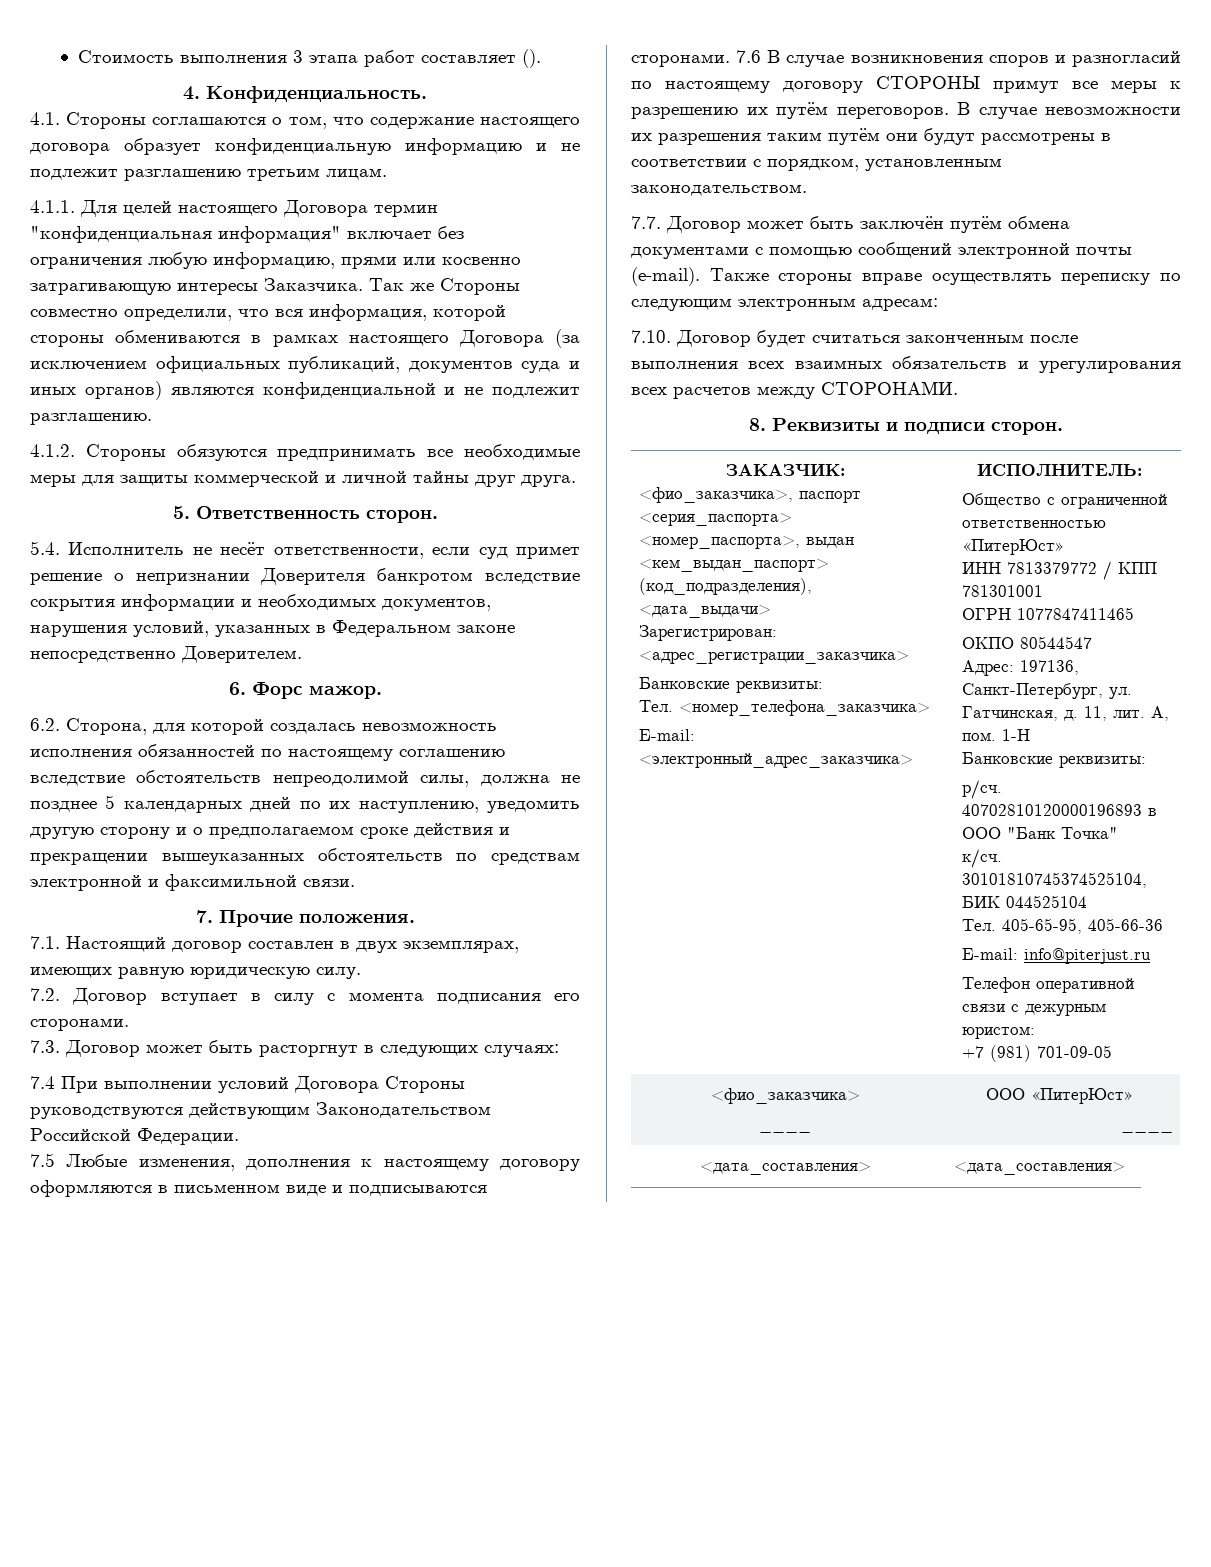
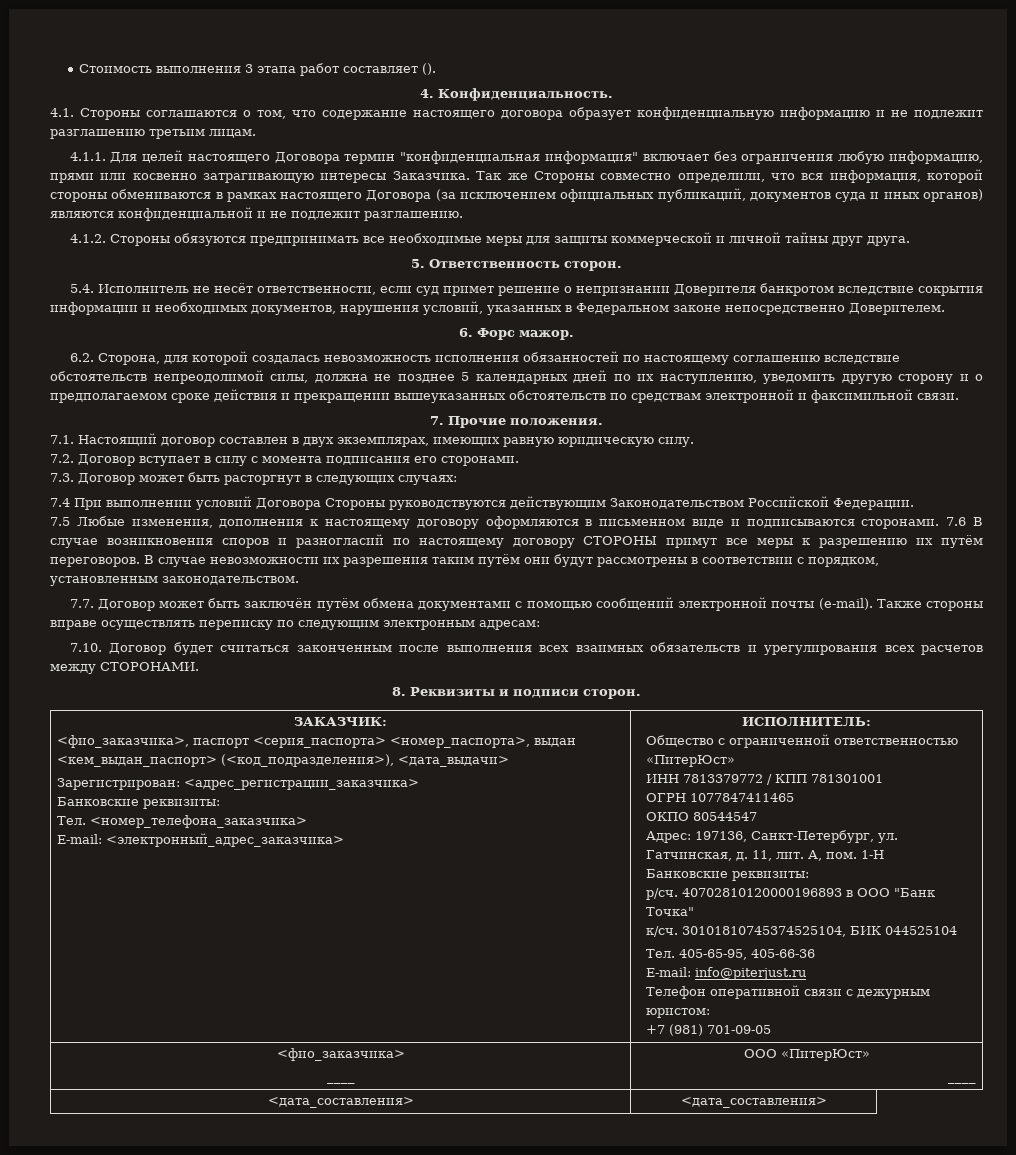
[639,578,813,595] (код_подразделения), -> [221,754,395,767] (<код_подразделения>),

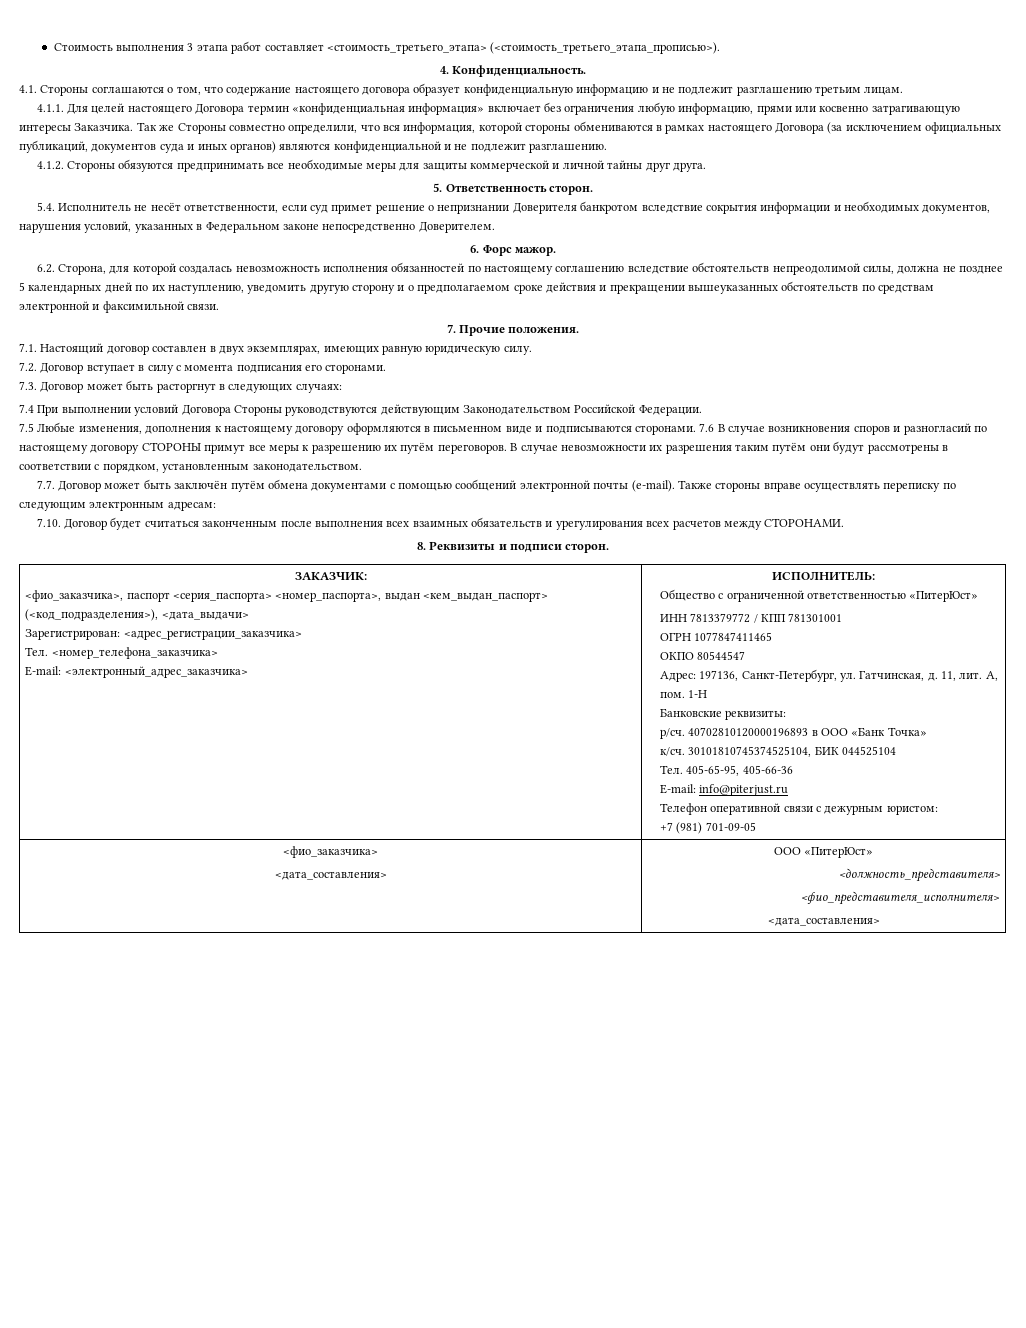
[422,63,437,75] (). -> [326,42,721,54] <стоимость_третьего_этапа> (<стоимость_третьего_этапа_прописью>).
[400,151,639,164] "конфиденциальная информация" -> [291,103,485,115] «конфиденциальная информация»
[57,797,221,809] // Банковские реквизиты: -> (302, 635) none
[894,888,936,897] [646,907,695,916] "Банк Точка" -> [851,727,927,736] «Банк Точка»
[326,1081,355,1084] ____ -> [274,871,387,880] <дата_составления>
[947,1081,976,1084] [267,1097,414,1108] [680,1097,827,1108] ____ // <дата_составления> | <дата_составления> -> [838,868,1001,882] [800,891,1000,905] [767,917,880,926] <должность_представителя> // <фио_представителя_исполнителя> // <дата_составления>

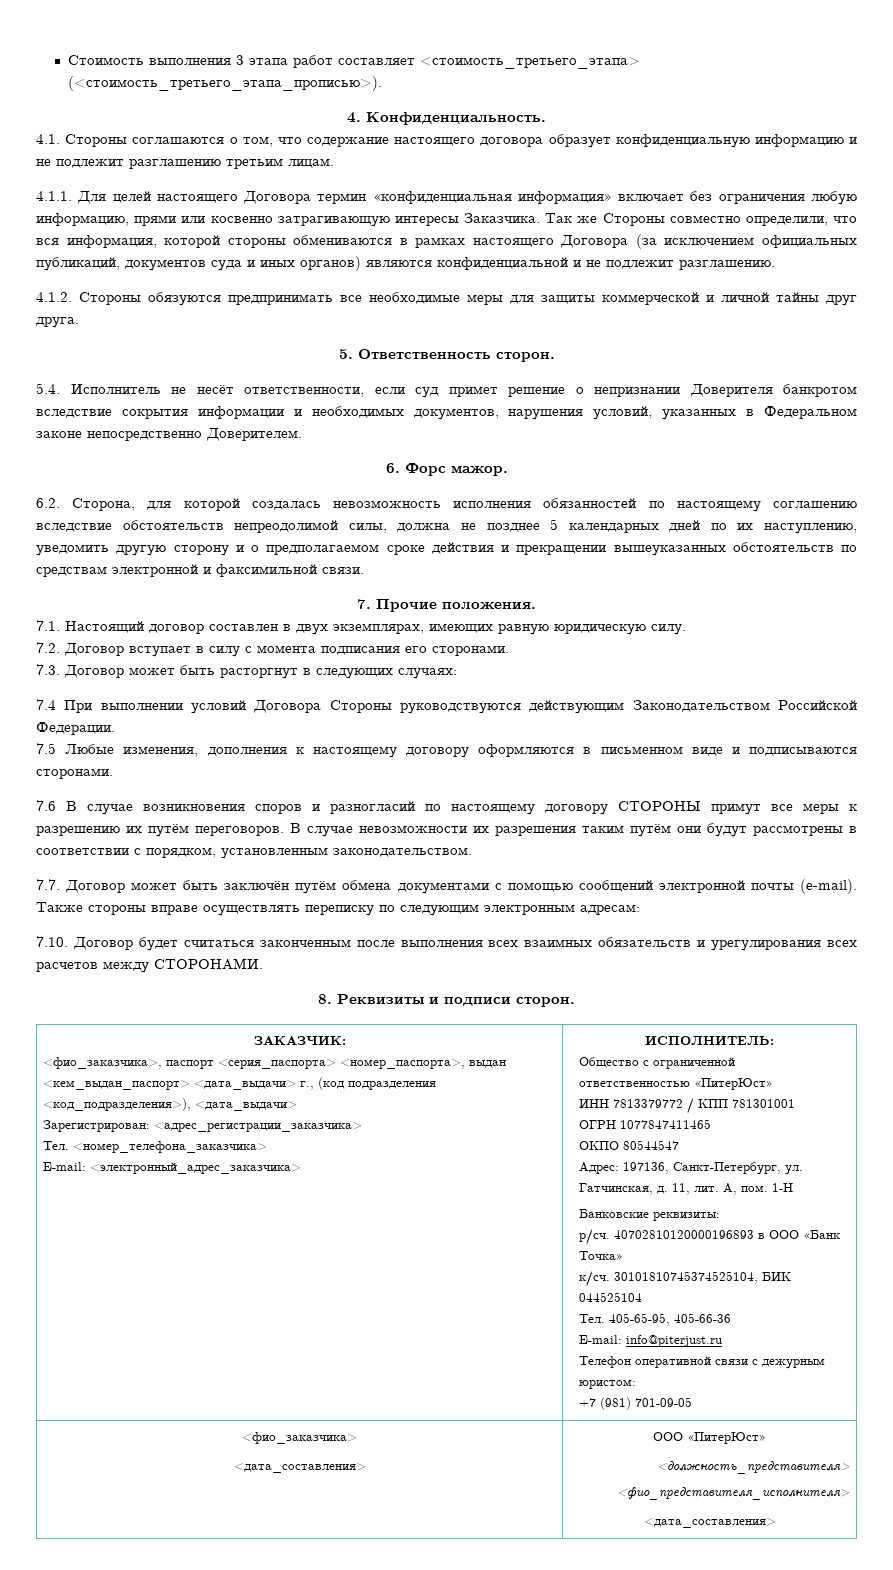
(696, 430) none -> (113, 773) //
[25,609,159,621] (<код_подразделения>), -> [194,1077,437,1090] [43,1098,192,1111] <дата_выдачи> г., (код подразделения <код_подразделения>),

